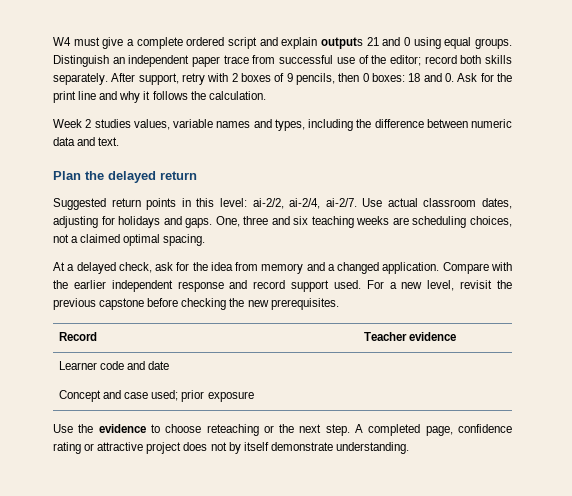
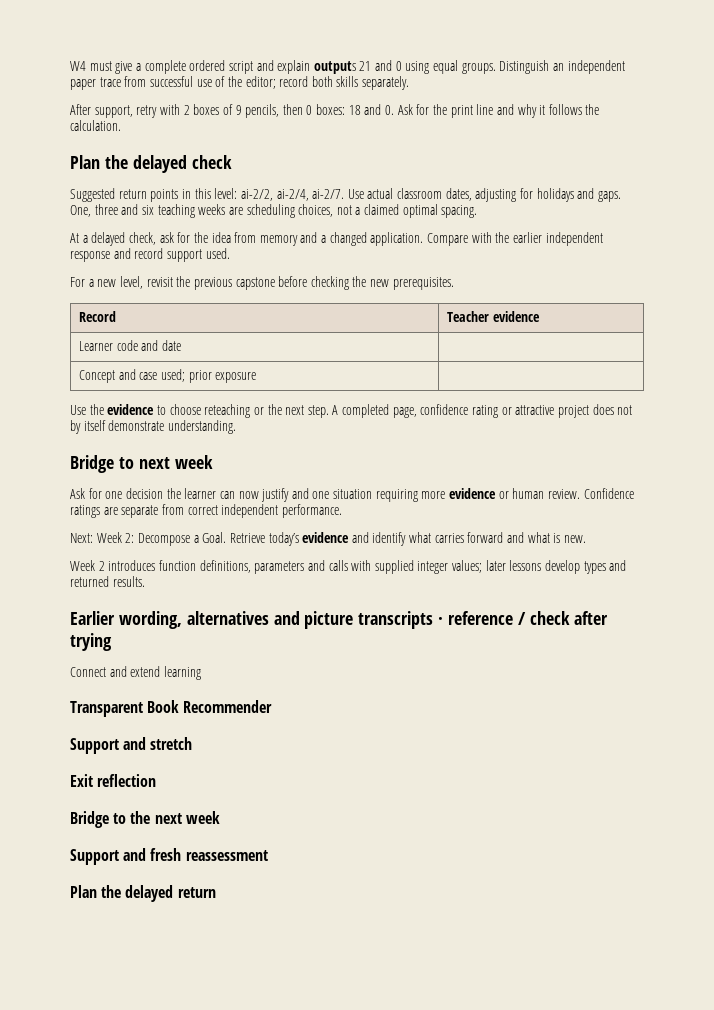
(108, 79) none -> (410, 83) //
[53,119,512,131] [53,137,120,146] [53,171,197,183] // Week 2 studies values, variable names and types, including the difference between numeric data and text. // Plan the delayed return -> [70,155,232,173] // Plan the delayed check
(361, 284) none -> (230, 253) //
(409, 448) none -> [70,455,213,473] [70,488,634,502] [70,504,342,518] [70,532,586,546] [70,560,627,574] [70,576,145,587] [70,611,608,629] [70,633,112,651] [70,666,201,680] [70,700,273,717] [70,737,193,754] [70,774,157,787] [70,811,220,828] [70,848,268,865] [70,885,216,902] // Bridge to next week // Ask for one decision the learner can now justify and one situation requiring more evidence or human review. Confidence ratings are separate from correct independent performance. // Next: Week 2: Decompose a Goal. Retrieve today’s evidence and identify what carries forward and what is new. // Week 2 introduces function definitions, parameters and calls with supplied integer values; later lessons develop types and returned results. // Earlier wording, alternatives and picture transcripts · reference / check after trying // Connect and extend learning // Transparent Book Recommender // Support and stretch // Exit reflection // Bridge to the next week // Support and fresh reassessment // Plan the delayed return

